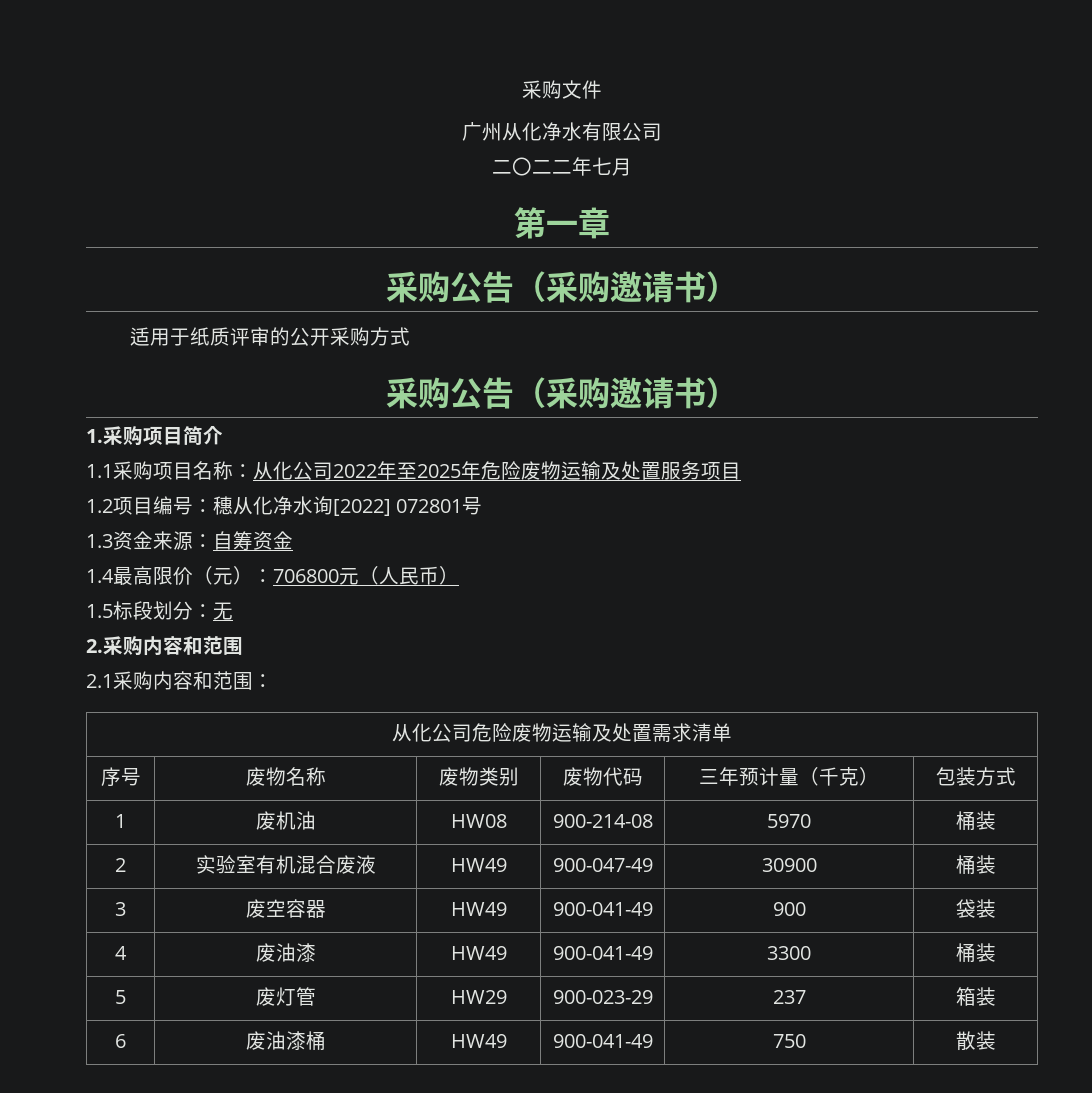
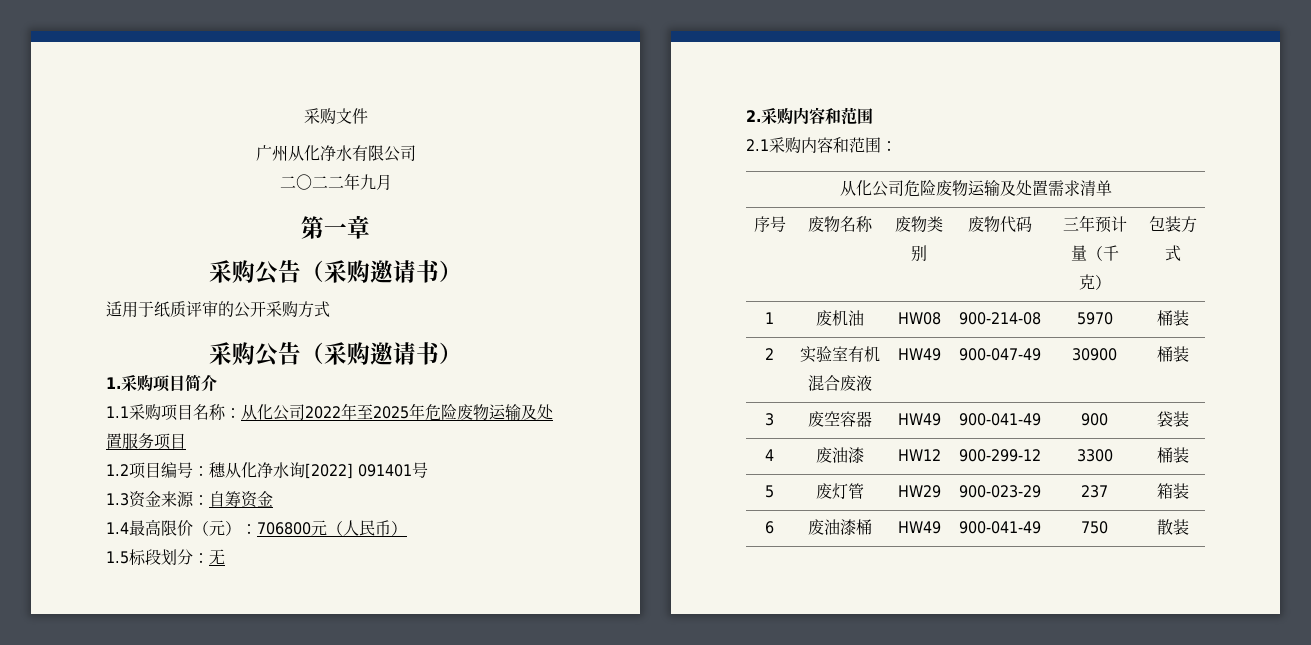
[592,157,612,175] 七 -> [359,174,376,190] 九
[396,499,463,513] 072801 -> [358,464,412,477] 091401
[450,946,507,960] [552,946,653,960] HW49 | 900-041-49 -> [897,449,941,461] [958,449,1041,462] HW12 | 900-299-12

